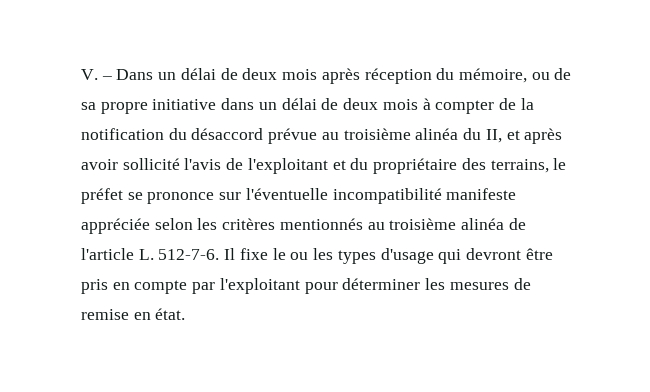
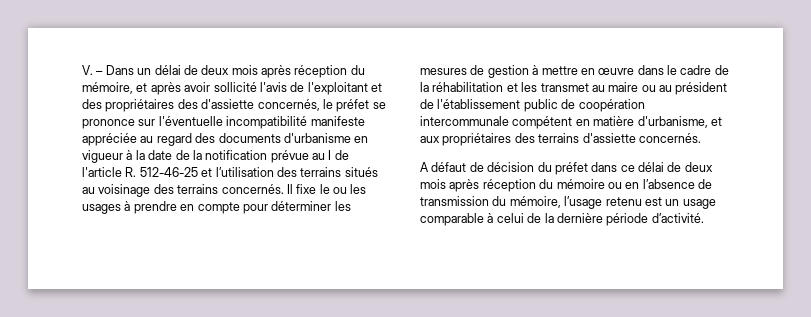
[531,68,572,80] [81,98,534,114] [81,128,502,144] ou de sa propre initiative dans un délai de deux mois à compter de la notification du désaccord prévue au troisième alinéa du II, -> (133, 88) none
[350,158,549,174] du propriétaire des terrains, -> [82,99,320,112] des propriétaires des d'assiette concernés,
[154,218,526,230] [81,248,220,260] selon les critères mentionnés au troisième alinéa de l'article L. 512-7-6. -> [140,133,369,146] [82,150,349,163] [82,167,378,177] [82,184,284,197] au regard des documents d'urbanisme en vigueur à la date de la notification prévue au I de l'article R. 512-46-25 et l’utilisation des terrains situés au voisinage des terrains concernés.
[337,248,553,264] [81,278,300,294] types d'usage qui devront être pris en compte par l'exploitant -> [82,201,240,214] usages à prendre en compte
[81,308,186,320] remise en état. -> [487,65,729,78] [420,82,728,95] [420,99,645,112] [420,116,722,129] [420,133,701,146] [420,162,713,175] [420,179,712,192] [420,196,716,209] [420,213,704,226] gestion à mettre en œuvre dans le cadre de la réhabilitation et les transmet au maire ou au président de l'établissement public de coopération intercommunale compétent en matière d'urbanisme, et aux propriétaires des terrains d'assiette concernés. // A défaut de décision du préfet dans ce délai de deux mois après réception du mémoire ou en l’absence de transmission du mémoire, l’usage retenu est un usage comparable à celui de la dernière période d’activité.

